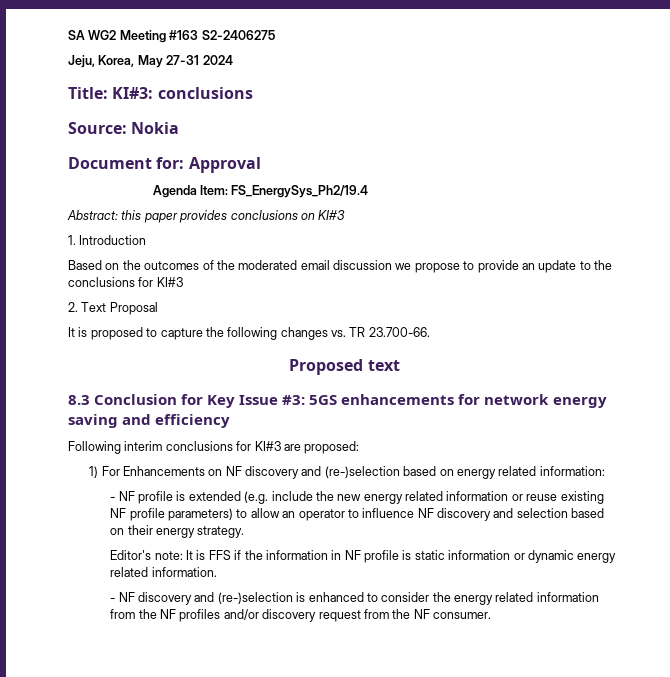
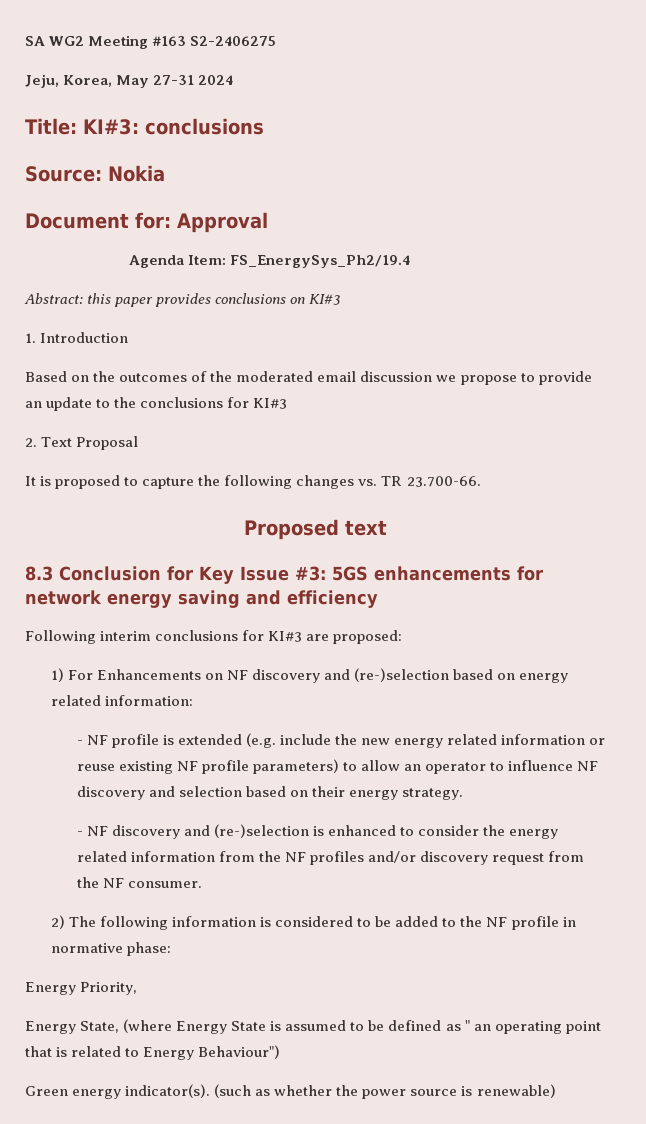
[110,550,617,563] [110,567,217,577] // Editor's note: It is FFS if the information in NF profile is static information or dynamic energy related information. -> (464, 794) none
(491, 615) none -> [50,915,576,930] [50,942,171,956] [25,982,138,995] [25,1019,601,1034] [25,1045,281,1060] [25,1084,556,1099] // 2) The following information is considered to be added to the NF profile in normative phase: // Energy Priority, // Energy State, (where Energy State is assumed to be defined as " an operating point that is related to Energy Behaviour") // Green energy indicator(s). (such as whether the power source is renewable)

